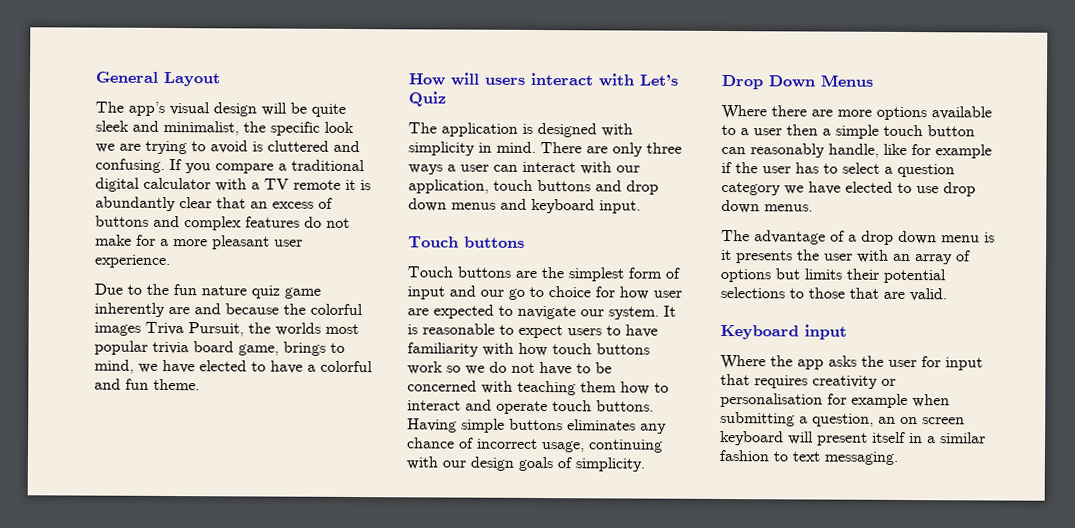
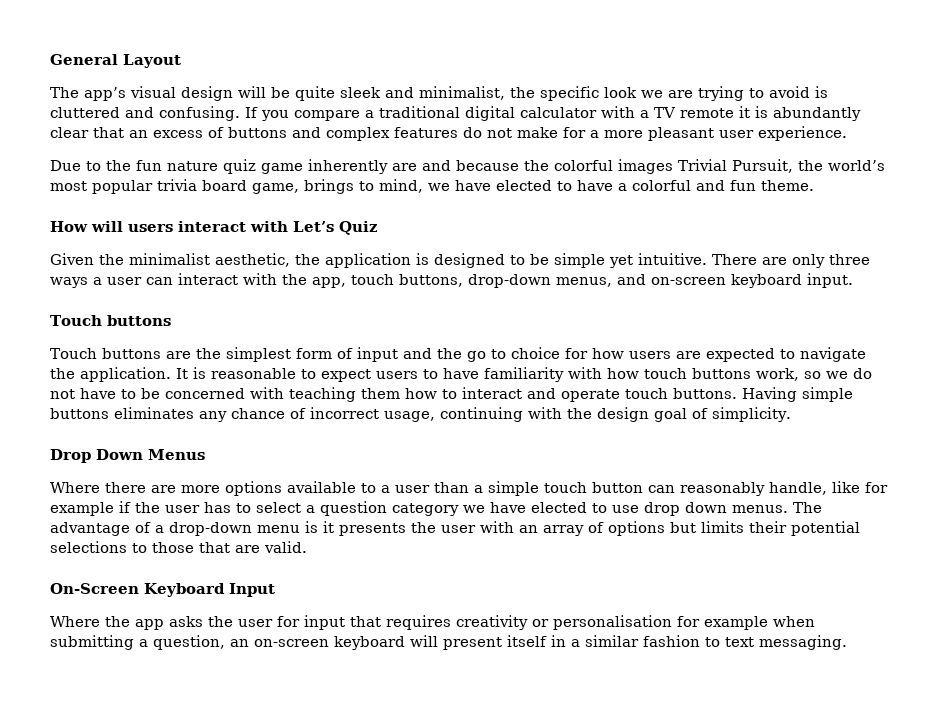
[145,321,184,336] Triva -> [678,159,727,171] Trivial
[275,322,321,336] worlds -> [828,160,885,171] world’s
[408,122,633,138] [408,141,536,156] The application is designed with simplicity in mind. -> [50,253,707,268] Given the minimalist aesthetic, the application is designed to be simple yet intuitive.
[616,165,640,173] [408,179,659,195] [408,198,527,212] our application, touch buttons and drop down menus and -> [282,274,726,288] the app, touch buttons, drop-down menus, and on-screen
[480,289,504,297] our -> [436,348,462,359] the
[653,290,682,298] user -> [628,351,671,359] users
[580,306,659,320] our system. -> [50,367,171,382] the application.
[407,361,443,375] work -> [756,368,799,381] work,
[442,456,553,472] our design goals -> [567,407,687,422] the design goal
[786,124,818,136] then -> [434,482,469,493] than
(813, 208) // -> (788, 509) none
[861,230,937,245] drop down -> [169,522,252,536] drop-down
[720,324,847,340] Keyboard input -> [50,583,275,597] On-Screen Keyboard Input
[900,416,965,425] on screen -> [254,639,329,647] on-screen

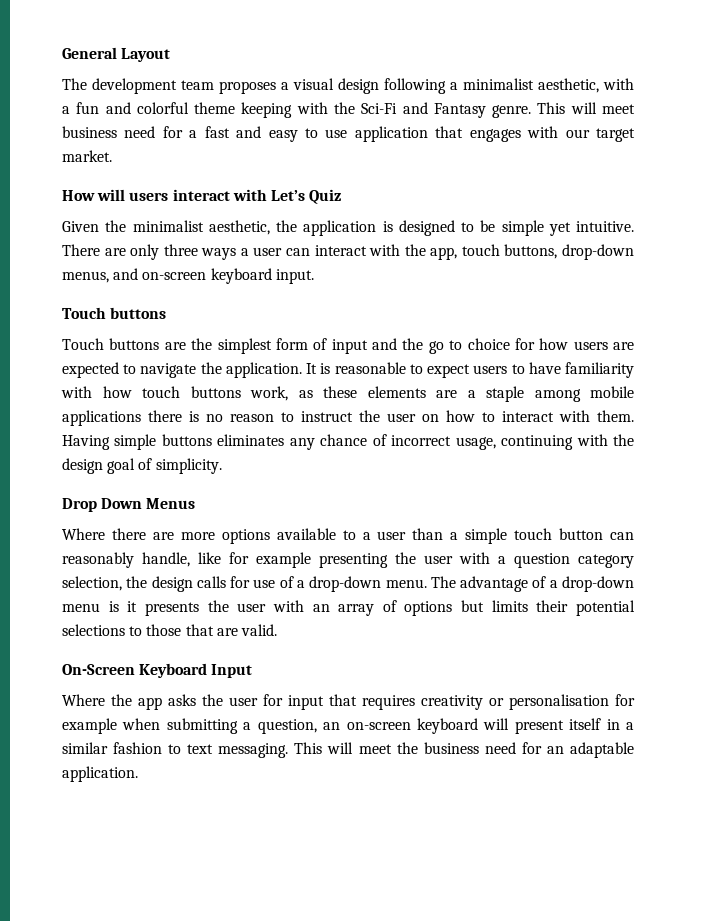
[84,86,828,101] [50,106,861,121] [50,126,847,141] [50,159,885,174] [50,179,814,194] app’s visual design will be quite sleek and minimalist, the specific look we are trying to avoid is cluttered and confusing. If you compare a traditional digital calculator with a TV remote it is abundantly clear that an excess of buttons and complex features do not make for a more pleasant user experience. // Due to the fun nature quiz game inherently are and because the colorful images Trivial Pursuit, the world’s most popular trivia board game, brings to mind, we have elected to have a colorful and fun theme. -> [92,78,634,94] [62,102,635,118] [62,126,636,142] [62,150,112,162] development team proposes a visual design following a minimalist aesthetic, with a fun and colorful theme keeping with the Sci-Fi and Fantasy genre. This will meet business need for a fast and easy to use application that engages with our target market.
[804,368,872,379] [50,387,737,402] so we do not have to be concerned with teaching them how to interact and operate touch buttons. -> [298,386,634,402] [62,410,634,426] as these elements are a staple among mobile applications there is no reason to instruct the user on how to interact with them.
[119,501,788,516] if the user has to select a question category we have elected to use drop down menus. -> [319,552,634,568] [62,576,427,592] presenting the user with a question category selection, the design calls for use of a drop-down menu.
(847, 642) none -> [294,742,635,758] [62,766,138,782] This will meet the business need for an adaptable application.

